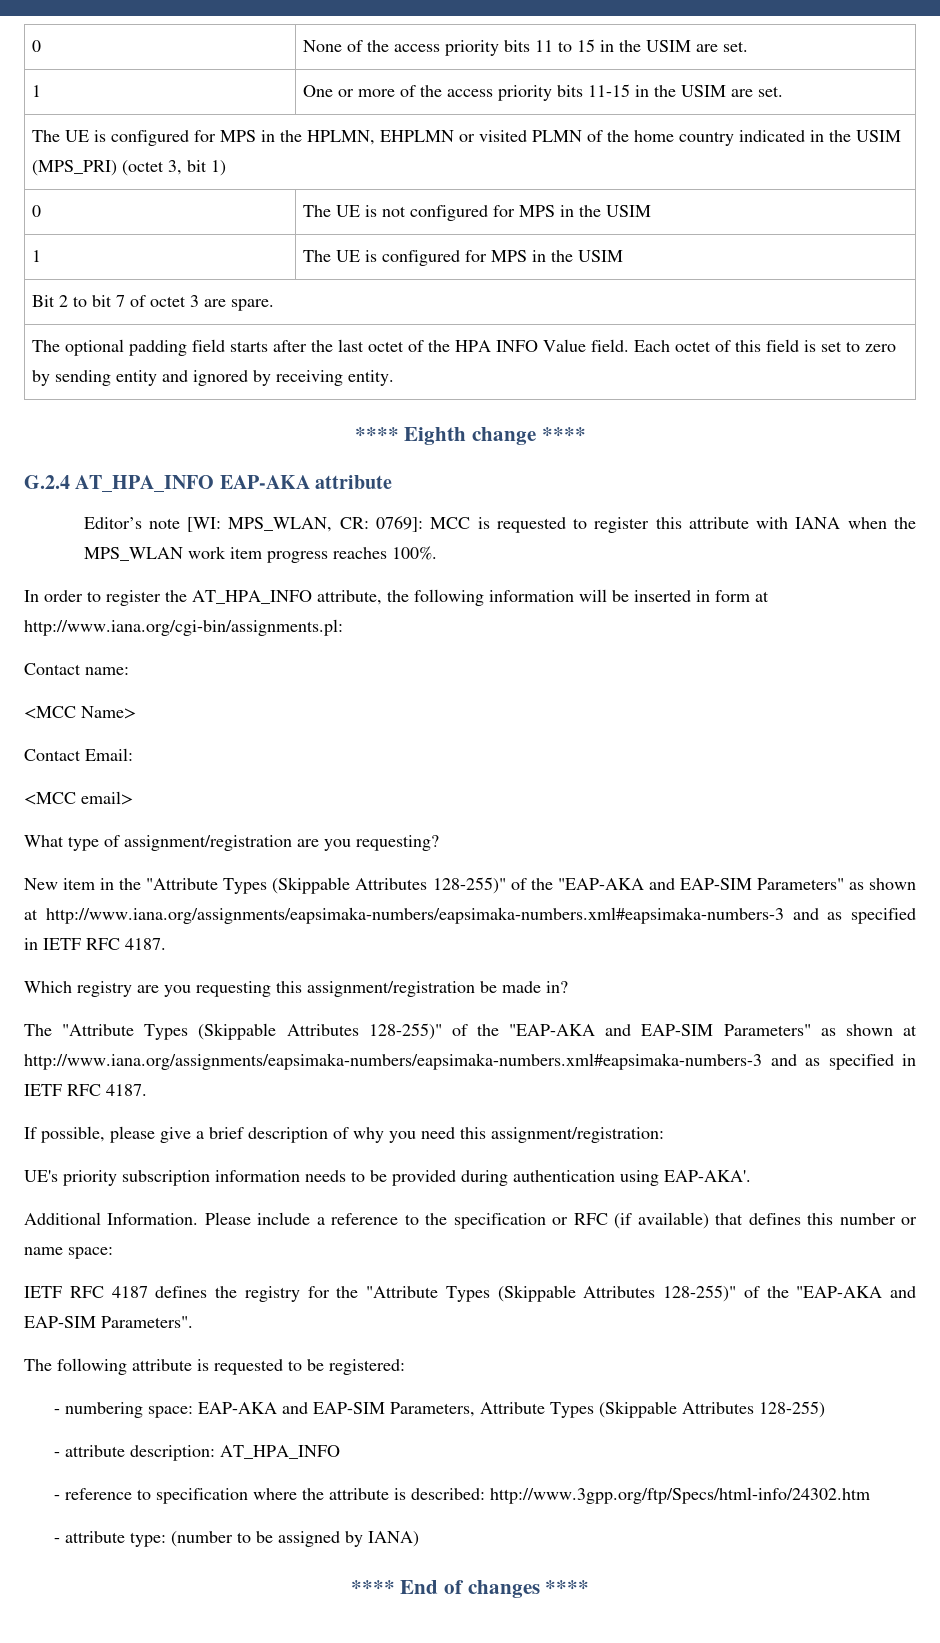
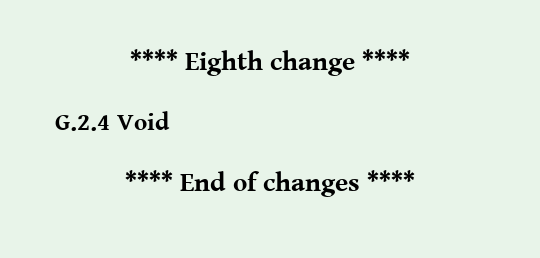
[32,40,42,52] [303,39,749,56] [32,85,42,97] [303,84,784,101] [32,130,902,146] [32,160,227,176] [32,205,42,217] [303,205,652,221] [32,250,42,262] [303,250,624,266] [32,295,275,311] [32,339,897,356] [32,370,395,386] 0 | None of the access priority bits 11 to 15 in the USIM are set. // 1 | One or more of the access priority bits 11-15 in the USIM are set. // The UE is configured for MPS in the HPLMN, EHPLMN or visited PLMN of the home country indicated in the USIM (MPS_PRI) (octet 3, bit 1) // 0 | The UE is not configured for MPS in the USIM // 1 | The UE is configured for MPS in the USIM // Bit 2 to bit 7 of octet 3 are spare. // The optional padding field starts after the last octet of the HPA INFO Value field. Each octet of this field is set to zero by sending entity and ignored by receiving entity. // -> (129, 59) none
[75,475,393,492] [83,516,916,533] [83,546,437,563] [24,589,769,606] [24,619,343,636] [24,663,129,675] [24,706,136,719] [24,748,133,761] [24,791,133,805] [24,835,439,851] [24,877,916,894] [24,907,916,924] [24,938,166,950] [24,981,568,997] [24,1023,917,1040] [24,1053,916,1070] [24,1084,147,1096] [24,1126,664,1143] [24,1170,751,1186] [24,1212,918,1229] [24,1247,113,1259] [24,1285,916,1302] [24,1316,193,1328] [24,1358,405,1375] [53,1401,825,1418] [53,1445,340,1461] [53,1487,870,1504] [53,1531,419,1547] AT_HPA_INFO EAP-AKA attribute // Editor’s note [WI: MPS_WLAN, CR: 0769]: MCC is requested to register this attribute with IANA when the MPS_WLAN work item progress reaches 100%. // In order to register the AT_HPA_INFO attribute, the following information will be inserted in form at http://www.iana.org/cgi-bin/assignments.pl: // Contact name: // <MCC Name> // Contact Email: // <MCC email> // What type of assignment/registration are you requesting? // New item in the "Attribute Types (Skippable Attributes 128-255)" of the "EAP-AKA and EAP-SIM Parameters" as shown at http://www.iana.org/assignments/eapsimaka-numbers/eapsimaka-numbers.xml#eapsimaka-numbers-3 and as specified in IETF RFC 4187. // Which registry are you requesting this assignment/registration be made in? // The "Attribute Types (Skippable Attributes 128-255)" of the "EAP-AKA and EAP-SIM Parameters" as shown at http://www.iana.org/assignments/eapsimaka-numbers/eapsimaka-numbers.xml#eapsimaka-numbers-3 and as specified in IETF RFC 4187. // If possible, please give a brief description of why you need this assignment/registration: // UE's priority subscription information needs to be provided during authentication using EAP-AKA'. // Additional Information. Please include a reference to the specification or RFC (if available) that defines this number or name space: // IETF RFC 4187 defines the registry for the "Attribute Types (Skippable Attributes 128-255)" of the "EAP-AKA and EAP-SIM Parameters". // The following attribute is requested to be registered: // - numbering space: EAP-AKA and EAP-SIM Parameters, Attribute Types (Skippable Attributes 128-255) // - attribute description: AT_HPA_INFO // - reference to specification where the attribute is described: http://www.3gpp.org/ftp/Specs/html-info/24302.htm // - attribute type: (number to be assigned by IANA) -> [116,111,170,130] Void

